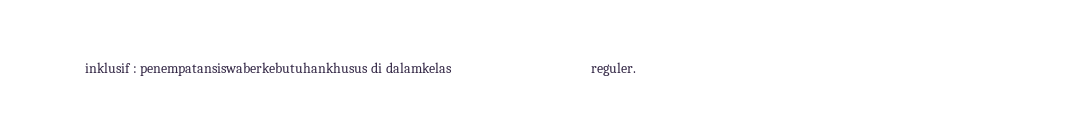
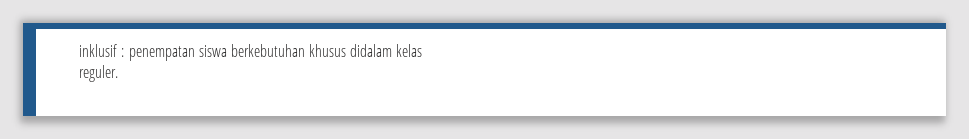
[140,62,452,76] penempatansiswaberkebutuhankhusus di dalamkelas -> [128,44,423,61] penempatan siswa berkebutuhan khusus didalam kelas

